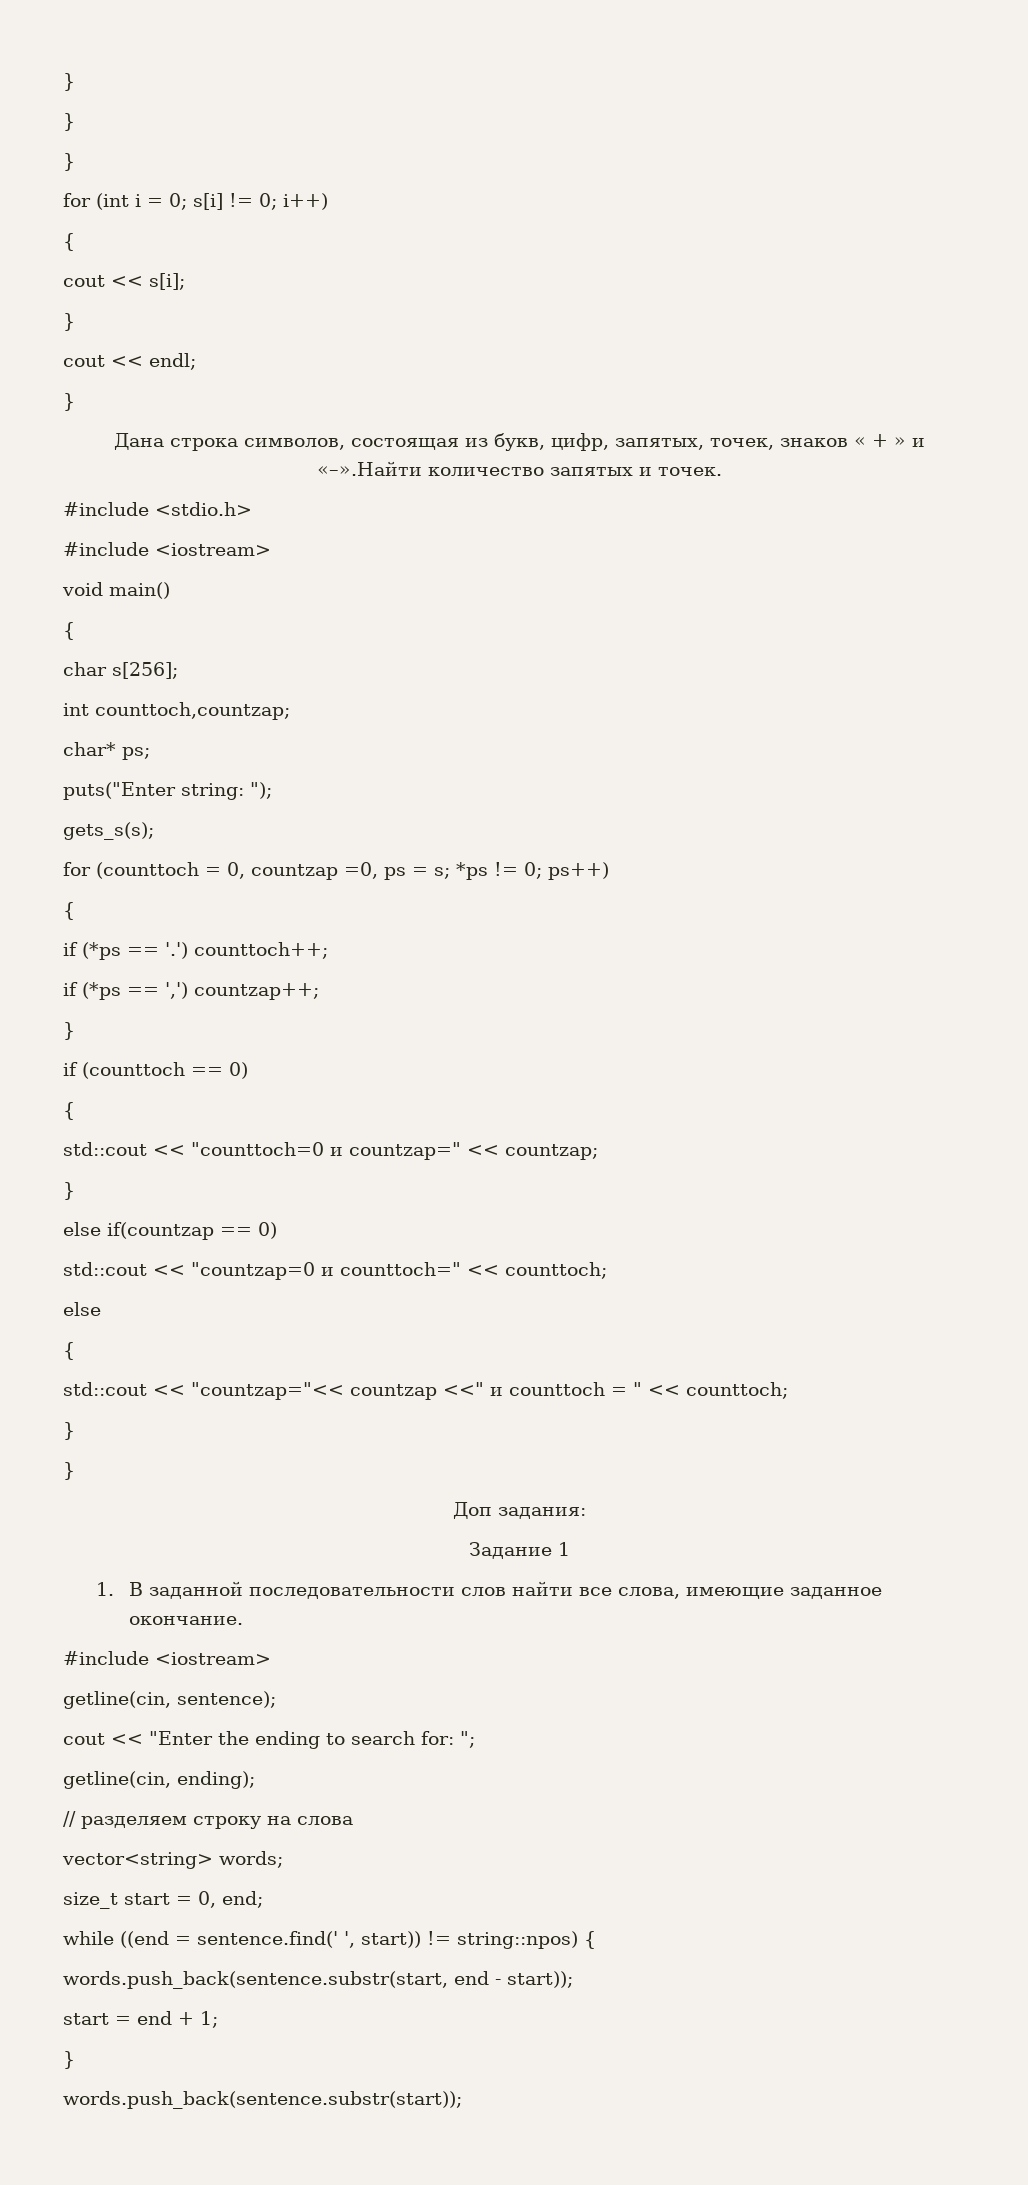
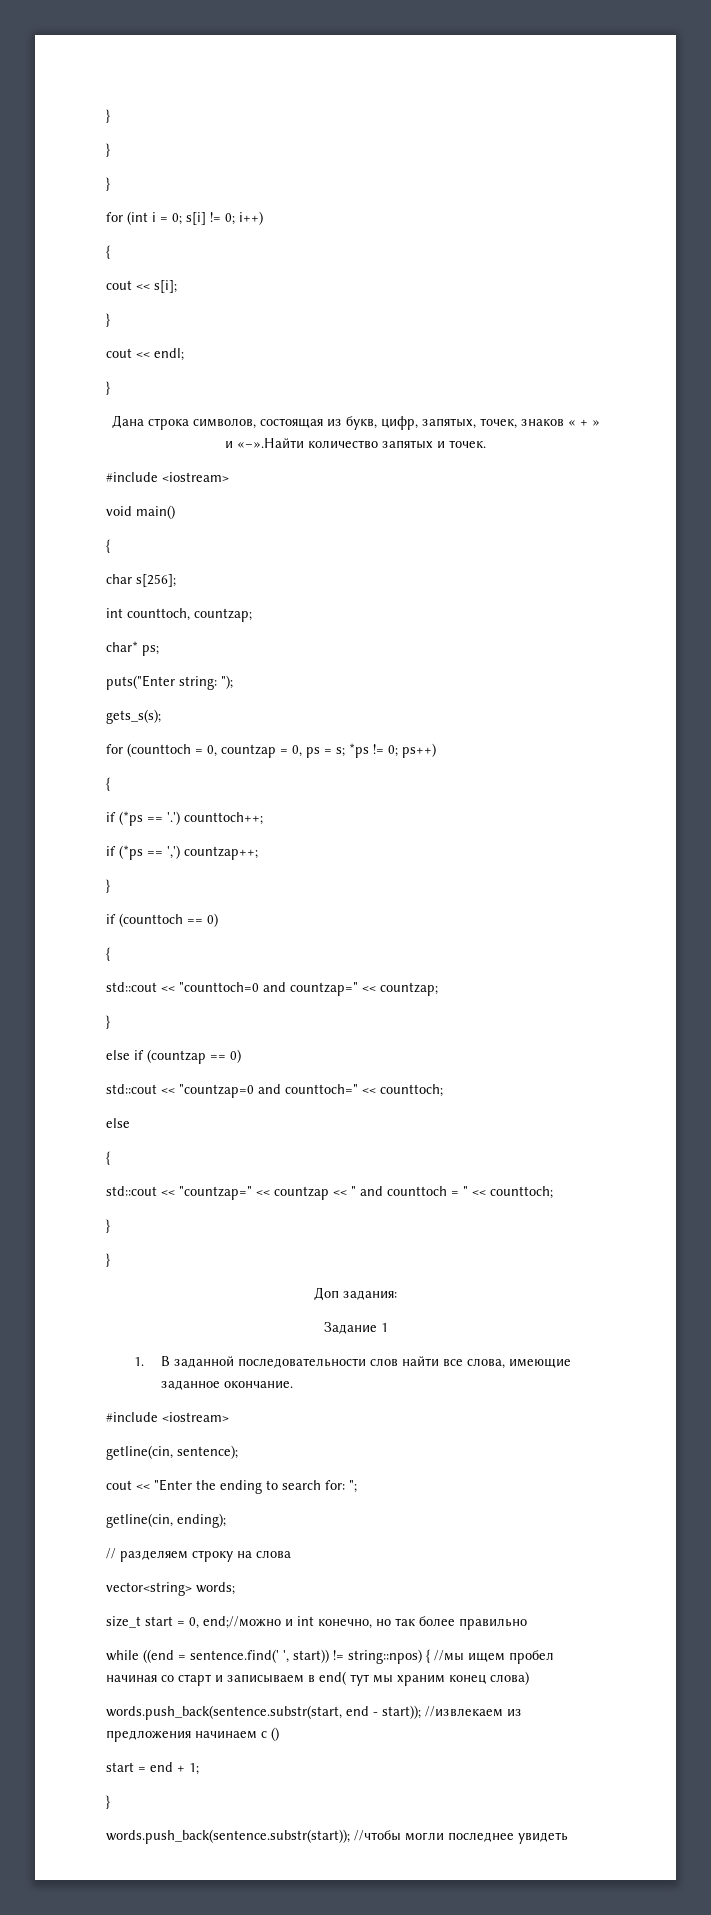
[63,502,252,516] // #include <stdio.h> -> (486, 444) none
[95,702,290,720] counttoch,countzap; -> [127,608,252,622] counttoch, countzap;
[344,862,378,879] =0, -> [280,745,302,757] = 0,
[330,1147,343,1156] и -> [263,982,286,992] and
[107,1222,214,1240] if(countzap -> [134,1049,206,1064] if (countzap
[321,1267,334,1276] и -> [258,1084,281,1094] and
[191,1382,503,1400] "countzap="<< countzap <<" и -> [179,1186,383,1200] "countzap=" << countzap << " and
[222,1891,263,1908] end; -> [203,1616,527,1630] end;//можно и int конечно, но так более правильно
[63,1971,573,1989] // words.push_back(sentence.substr(start, end - start)); -> [434,1650,554,1664] [106,1671,529,1686] [106,1705,522,1720] [106,1727,279,1742] //мы ищем пробел начиная со старт и записываем в end( тут мы храним конец слова) // words.push_back(sentence.substr(start, end - start)); //извлекаем из предложения начинаем с ()
(462, 2100) none -> [354,1830,568,1844] //чтобы могли последнее увидеть

